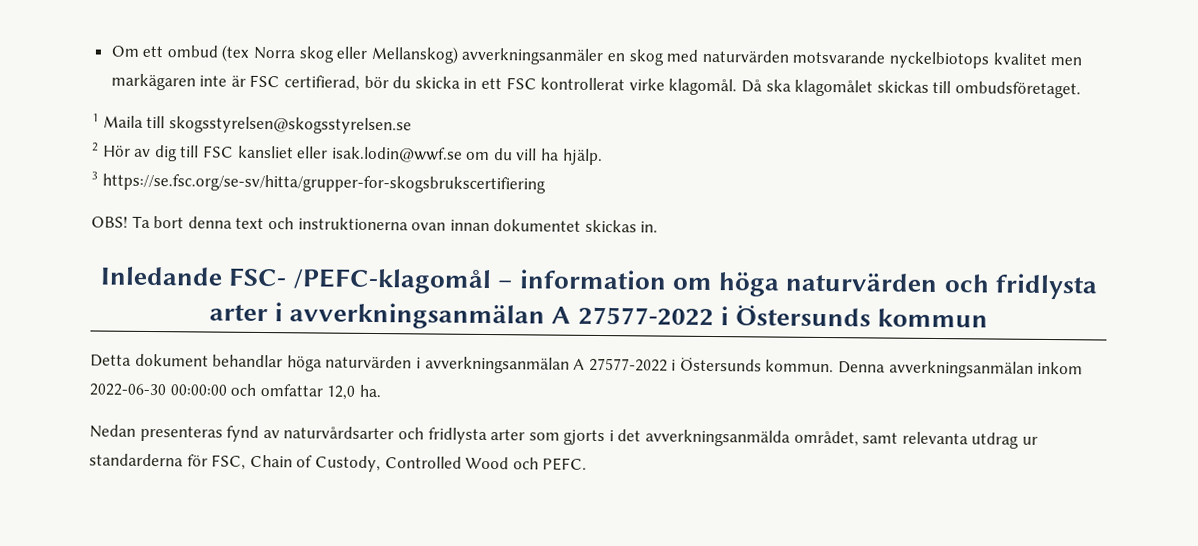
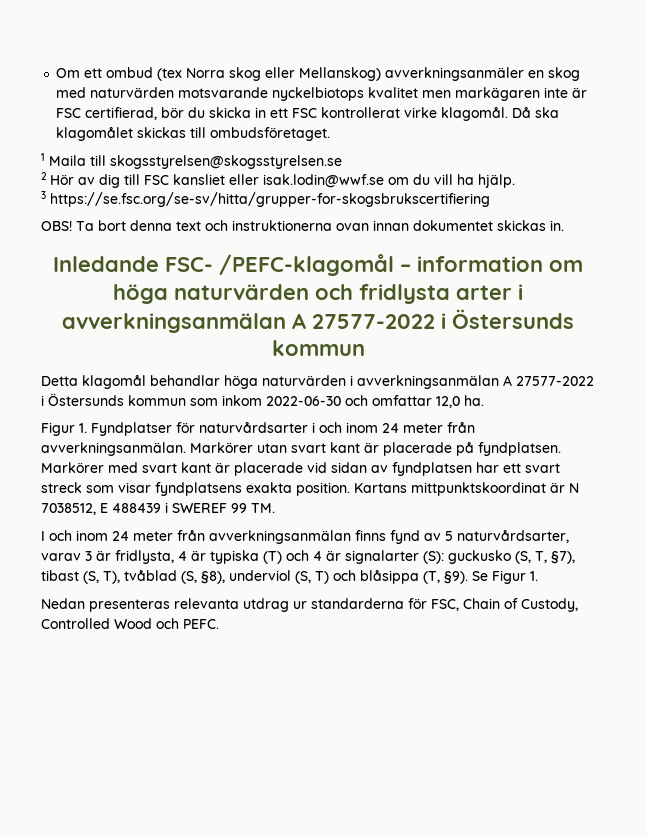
[134,353,209,367] dokument -> [82,374,146,389] klagomål
[765,359,1034,378] kommun. Denna avverkningsanmälan -> [128,395,218,406] kommun som
[169,384,227,396] 00:00:00 -> (341, 401) none
[89,424,899,447] Nedan presenteras fynd av naturvårdsarter och fridlysta arter som gjorts i det avverkningsanmälda området, samt -> [41,421,475,436] [41,441,561,456] [41,462,560,476] [41,482,579,496] [41,502,275,515] [41,529,569,544] [41,550,575,564] [41,569,538,584] [41,598,170,612] Figur 1. Fyndplatser för naturvårdsarter i och inom 24 meter från avverkningsanmälan. Markörer utan svart kant är placerade på fyndplatsen. Markörer med svart kant är placerade vid sidan av fyndplatsen har ett svart streck som visar fyndplatsens exakta position. Kartans mittpunktskoordinat är N 7038512, E 488439 i SWEREF 99 TM. // I och inom 24 meter från avverkningsanmälan finns fynd av 5 naturvårdsarter, varav 3 är fridlysta, 4 är typiska (T) och 4 är signalarter (S): guckusko (S, T, §7), tibast (S, T), tvåblad (S, §8), underviol (S, T) och blåsippa (T, §9). Se Figur 1. // Nedan presenteras

